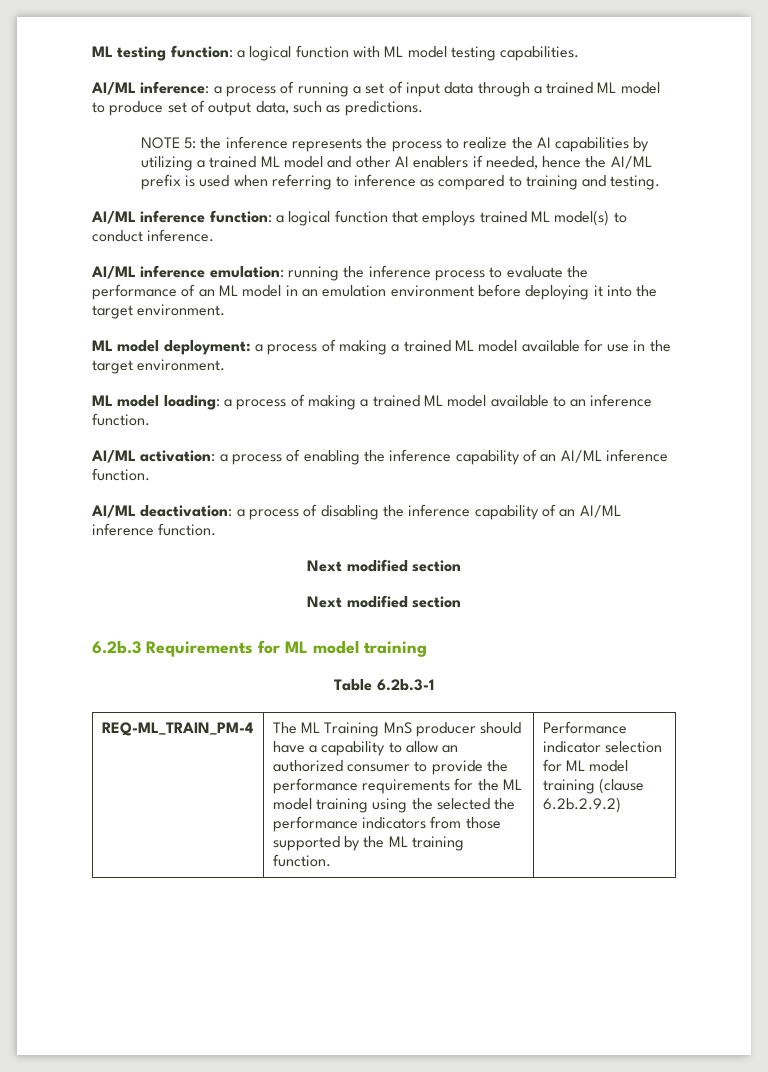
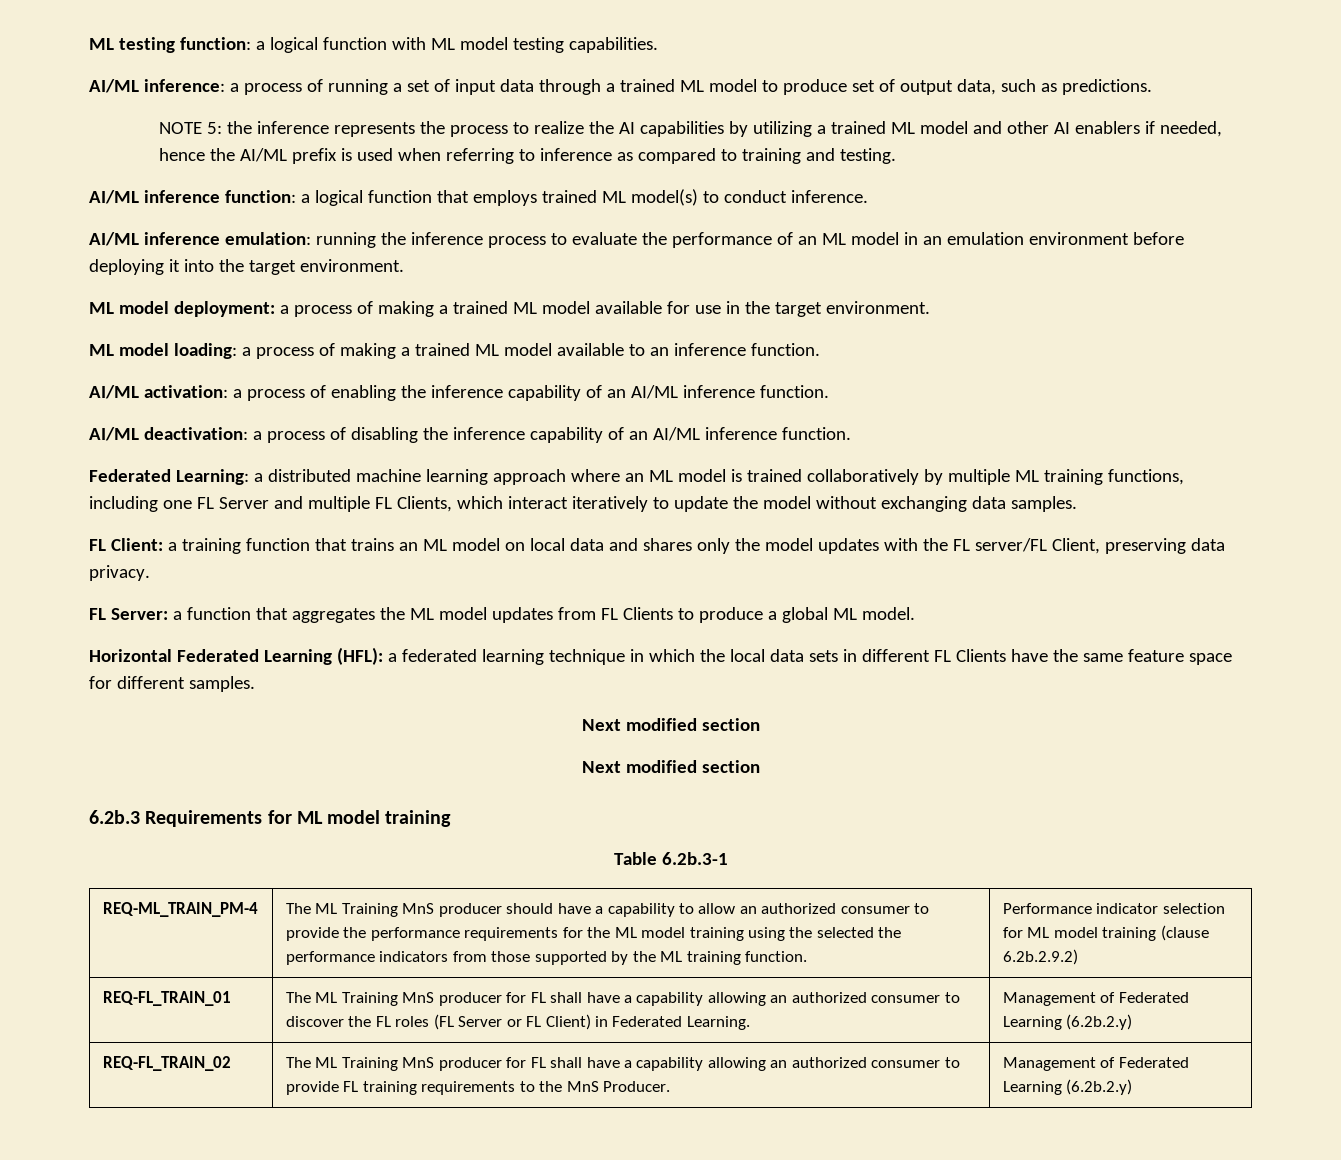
(217, 529) none -> [89,469,1184,485] [89,496,1077,512] [89,538,1225,554] [89,565,150,581] [89,607,915,623] [89,647,1232,665] [89,676,255,692] // Federated Learning: a distributed machine learning approach where an ML model is trained collaboratively by multiple ML training functions, including one FL Server and multiple FL Clients, which interact iteratively to update the model without exchanging data samples. // FL Client: a training function that trains an ML model on local data and shares only the model updates with the FL server/FL Client, preserving data privacy. // FL Server: a function that aggregates the ML model updates from FL Clients to produce a global ML model. // Horizontal Federated Learning (HFL): a federated learning technique in which the local data sets in different FL Clients have the same feature space for different samples.
(621, 805) none -> [102,991,231,1006] [285,992,960,1006] [285,1014,750,1030] [1002,992,1189,1006] [1002,1014,1133,1030] [102,1056,231,1071] [285,1057,960,1071] [285,1081,671,1095] [1002,1057,1189,1071] [1002,1079,1133,1095] // REQ-FL_TRAIN_01 | The ML Training MnS producer for FL shall have a capability allowing an authorized consumer to discover the FL roles (FL Server or FL Client) in Federated Learning. | Management of Federated Learning (6.2b.2.y) // REQ-FL_TRAIN_02 | The ML Training MnS producer for FL shall have a capability allowing an authorized consumer to provide FL training requirements to the MnS Producer. | Management of Federated Learning (6.2b.2.y)

